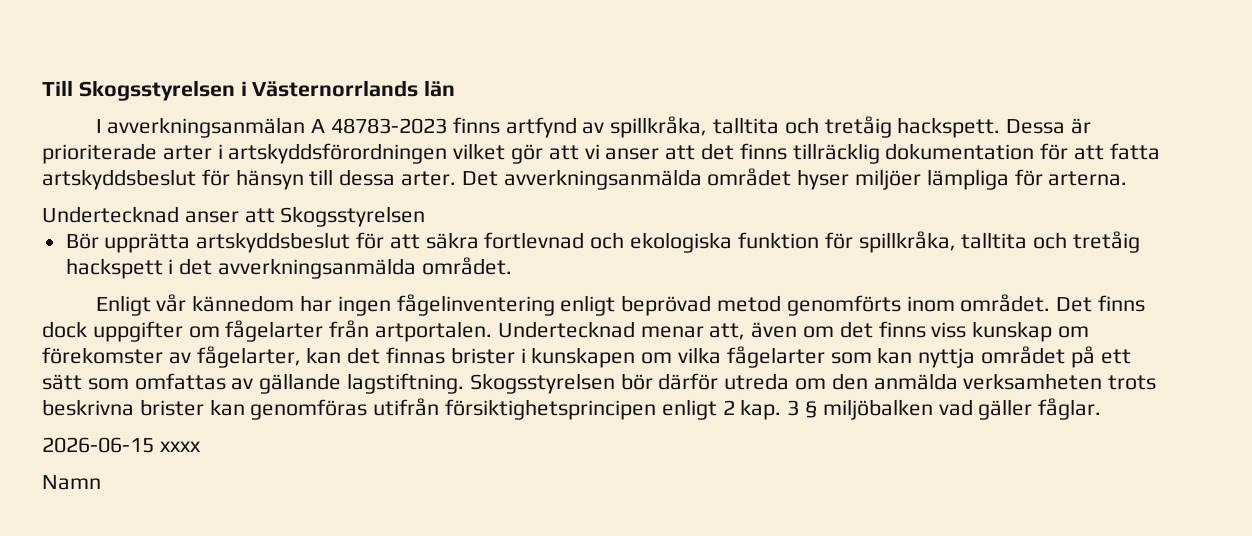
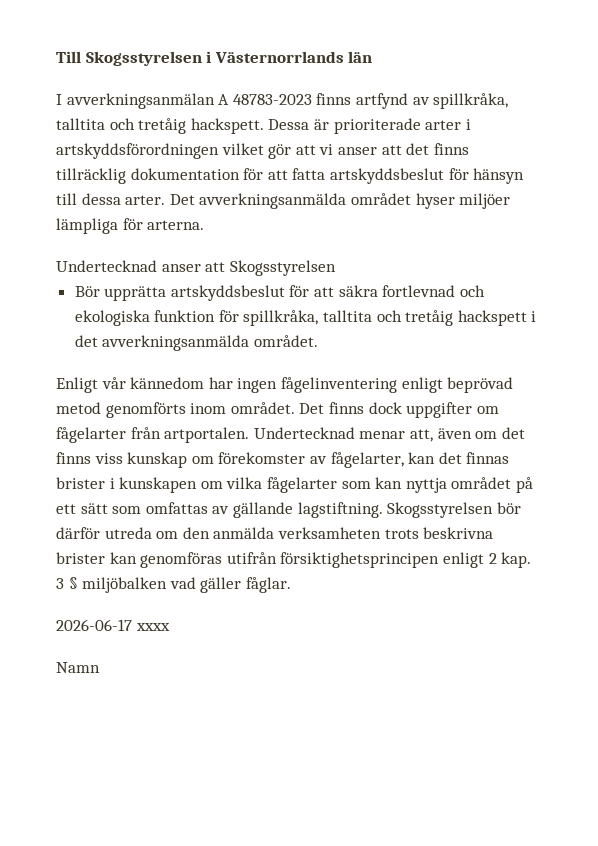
[42,437,154,453] 2026-06-15 -> [56,619,132,631] 2026-06-17

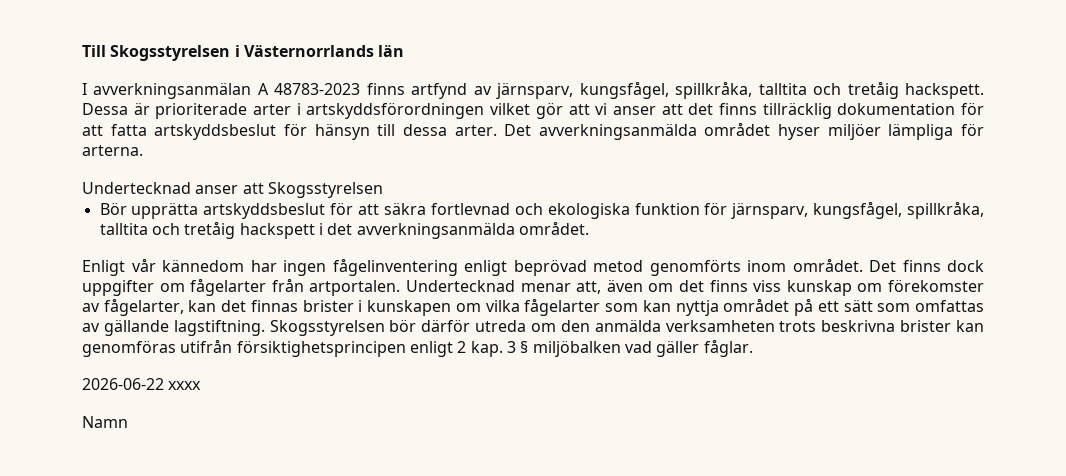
(430, 101) none -> [496,81,669,99] järnsparv, kungsfågel,
(239, 316) none -> [731,201,903,219] järnsparv, kungsfågel,
[56,619,132,631] 2026-06-17 -> [82,378,164,390] 2026-06-22

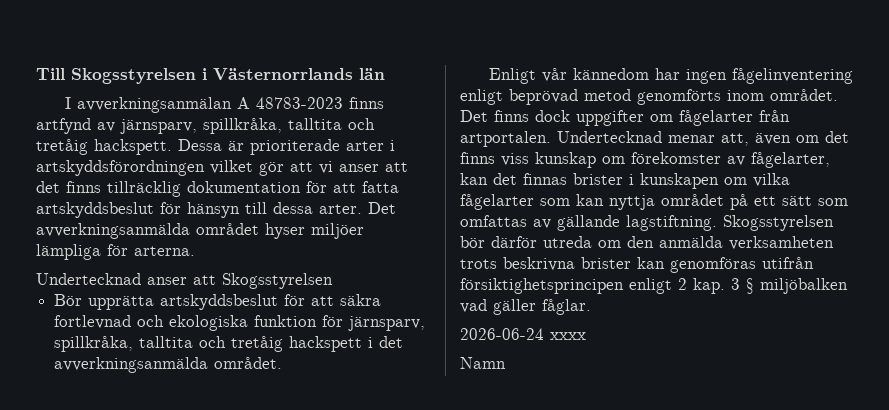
[579,81,669,99] kungsfågel, -> (197, 126) none
[813,201,903,219] kungsfågel, -> (426, 323) none
[82,378,164,390] 2026-06-22 -> [460,328,544,340] 2026-06-24

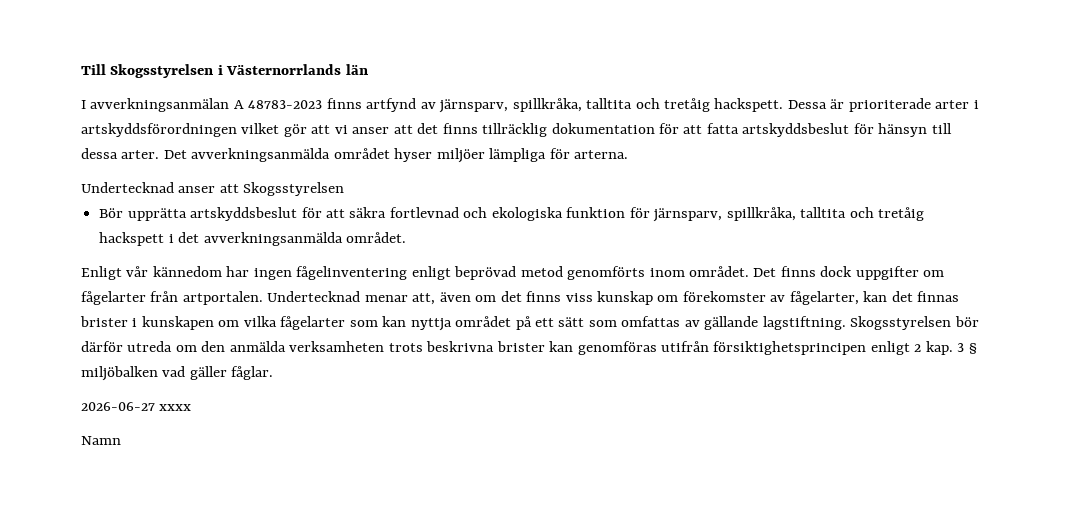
[460,328,544,340] 2026-06-24 -> [81,402,155,411] 2026-06-27

